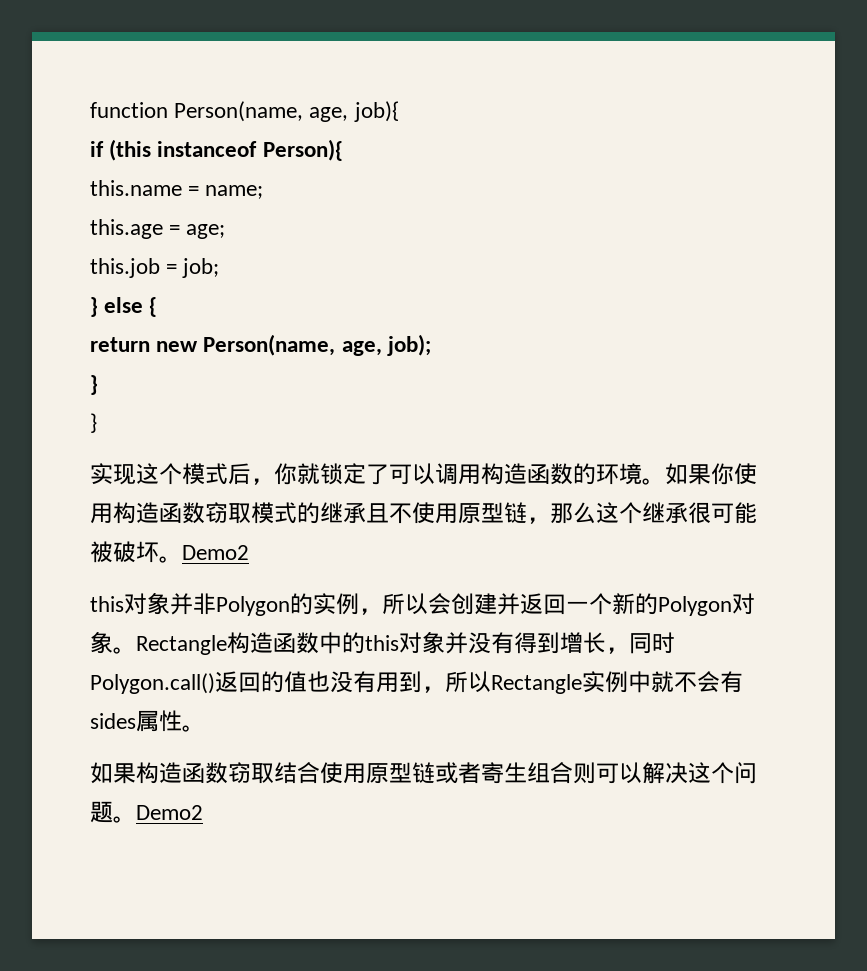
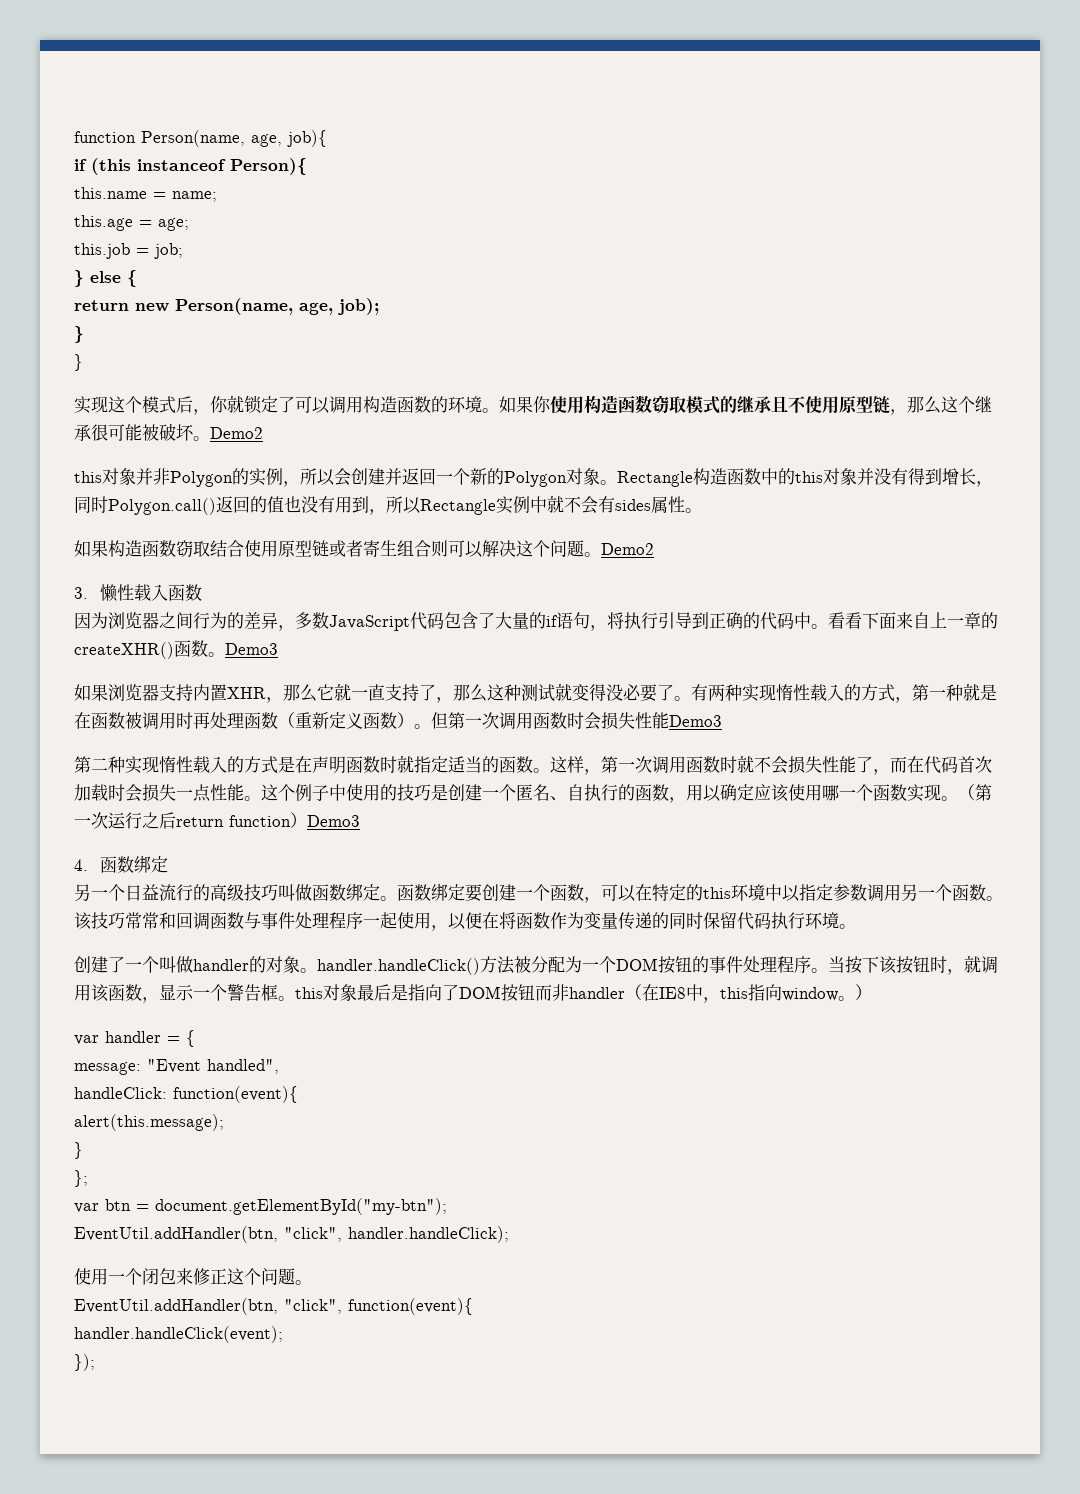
(203, 812) none -> [74,584,202,602] [74,612,998,631] [74,640,278,659] [74,683,997,703] [74,712,722,730] [74,755,992,775] [74,784,992,803] [74,812,360,829] [74,855,168,873] [74,883,1003,903] [74,912,856,931] [74,955,998,975] [74,984,872,1003] [74,1030,195,1047] [74,1059,279,1075] [74,1086,298,1103] [74,1114,224,1131] [74,1142,83,1159] [74,1170,88,1187] [74,1198,447,1215] [74,1226,509,1243] [74,1268,312,1285] [74,1298,473,1315] [74,1326,283,1343] [74,1354,95,1371] // 3.懒性载入函数 // 因为浏览器之间行为的差异，多数JavaScript代码包含了大量的if语句，将执行引导到正确的代码中。看看下面来自上一章的createXHR()函数。Demo3 // 如果浏览器支持内置XHR，那么它就一直支持了，那么这种测试就变得没必要了。有两种实现惰性载入的方式，第一种就是在函数被调用时再处理函数（重新定义函数）。但第一次调用函数时会损失性能Demo3 // 第二种实现惰性载入的方式是在声明函数时就指定适当的函数。这样，第一次调用函数时就不会损失性能了，而在代码首次加载时会损失一点性能。这个例子中使用的技巧是创建一个匿名、自执行的函数，用以确定应该使用哪一个函数实现。（第一次运行之后return function）Demo3 // 4.函数绑定 // 另一个日益流行的高级技巧叫做函数绑定。函数绑定要创建一个函数，可以在特定的this环境中以指定参数调用另一个函数。该技巧常常和回调函数与事件处理程序一起使用，以便在将函数作为变量传递的同时保留代码执行环境。 // 创建了一个叫做handler的对象。handler.handleClick()方法被分配为一个DOM按钮的事件处理程序。当按下该按钮时，就调用该函数，显示一个警告框。this对象最后是指向了DOM按钮而非handler（在IE8中，this指向window。） // var handler = { // message: "Event handled", // handleClick: function(event){ // alert(this.message); // } // }; // var btn = document.getElementById("my-btn"); // EventUtil.addHandler(btn, "click", handler.handleClick); // 使用一个闭包来修正这个问题。 // EventUtil.addHandler(btn, "click", function(event){ // handler.handleClick(event); // });

